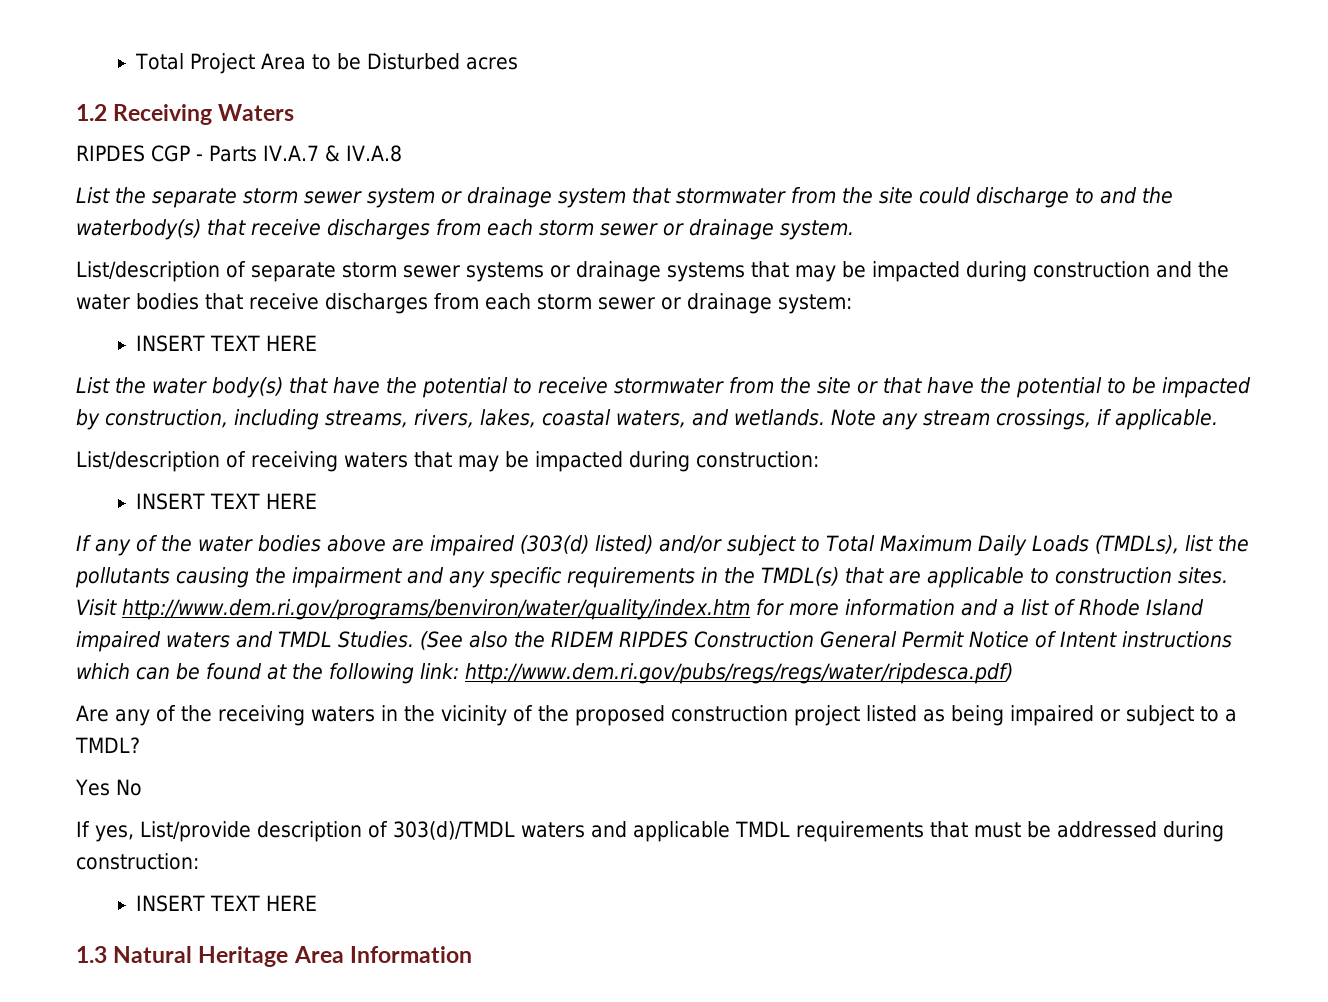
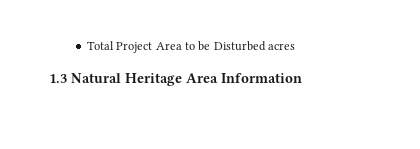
[76,104,295,125] [76,145,402,162] [76,187,1173,208] [76,219,854,240] [76,261,1229,282] [76,293,852,314] [136,335,318,352] [76,377,1251,398] [76,409,1218,430] [76,451,819,472] [136,493,318,510] [76,535,1249,556] [75,567,1228,588] [76,599,1204,620] [76,631,1232,652] [76,663,1013,684] [76,705,1237,726] [75,737,140,753] [75,779,142,796] [76,821,1224,842] [76,853,199,870] [136,895,318,912] // 1.2 Receiving Waters // RIPDES CGP - Parts IV.A.7 & IV.A.8 // List the separate storm sewer system or drainage system that stormwater from the site could discharge to and the waterbody(s) that receive discharges from each storm sewer or drainage system. // List/description of separate storm sewer systems or drainage systems that may be impacted during construction and the water bodies that receive discharges from each storm sewer or drainage system: // INSERT TEXT HERE // List the water body(s) that have the potential to receive stormwater from the site or that have the potential to be impacted by construction, including streams, rivers, lakes, coastal waters, and wetlands. Note any stream crossings, if applicable. // List/description of receiving waters that may be impacted during construction: // INSERT TEXT HERE // If any of the water bodies above are impaired (303(d) listed) and/or subject to Total Maximum Daily Loads (TMDLs), list the pollutants causing the impairment and any specific requirements in the TMDL(s) that are applicable to construction sites. Visit http://www.dem.ri.gov/programs/benviron/water/quality/index.htm for more information and a list of Rhode Island impaired waters and TMDL Studies. (See also the RIDEM RIPDES Construction General Permit Notice of Intent instructions which can be found at the following link: http://www.dem.ri.gov/pubs/regs/regs/water/ripdesca.pdf) // Are any of the receiving waters in the vicinity of the proposed construction project listed as being impaired or subject to a TMDL? // Yes No // If yes, List/provide description of 303(d)/TMDL waters and applicable TMDL requirements that must be addressed during construction: // INSERT TEXT HERE -> (296, 46) none

